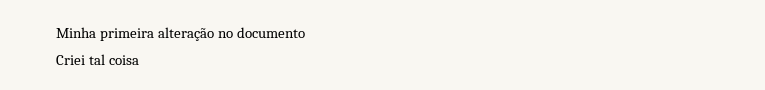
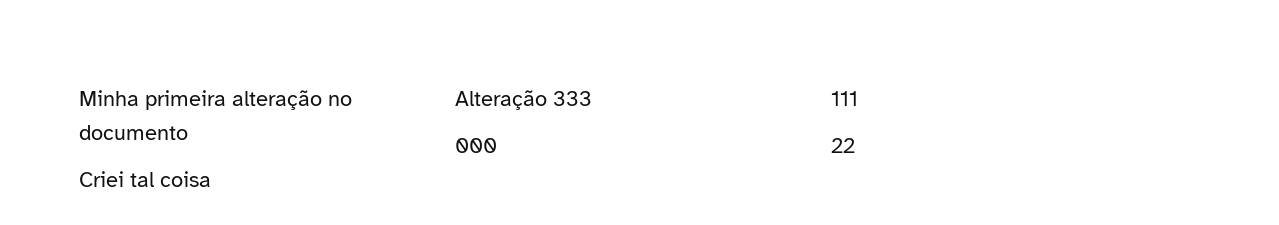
(139, 60) none -> [455,90,592,110] [455,138,497,153] [831,91,858,106] [831,138,855,153] // Alteração 333 // 000 // 111 // 22

